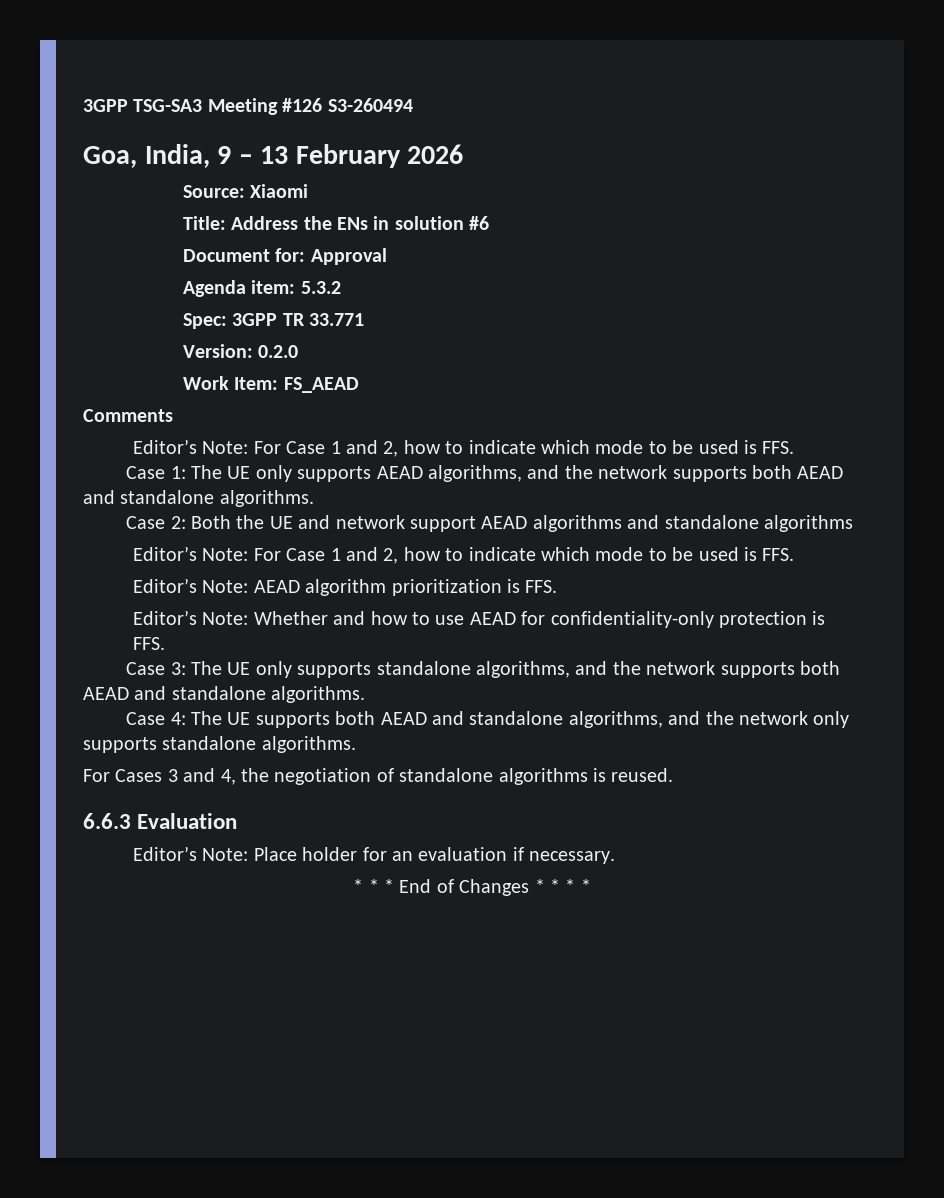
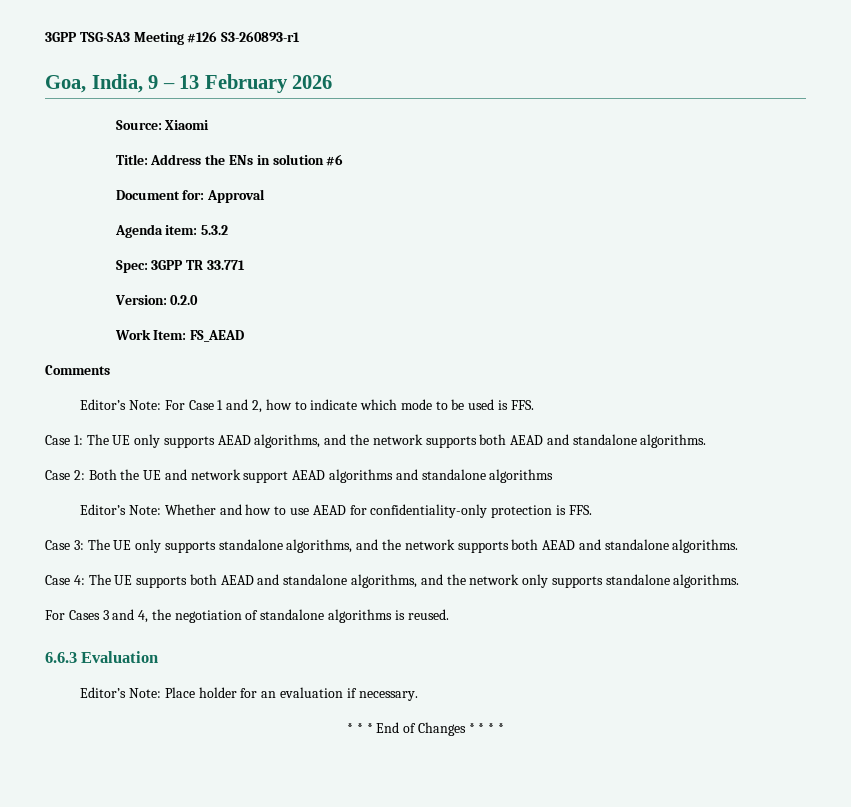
[327,98,413,112] S3-260494 -> [221,31,301,42] S3-260893-r1
[132,546,795,564] [132,578,558,596] // Editor’s Note: For Case 1 and 2, how to indicate which mode to be used is FFS. // Editor’s Note: AEAD algorithm prioritization is FFS. -> (554, 476) none

